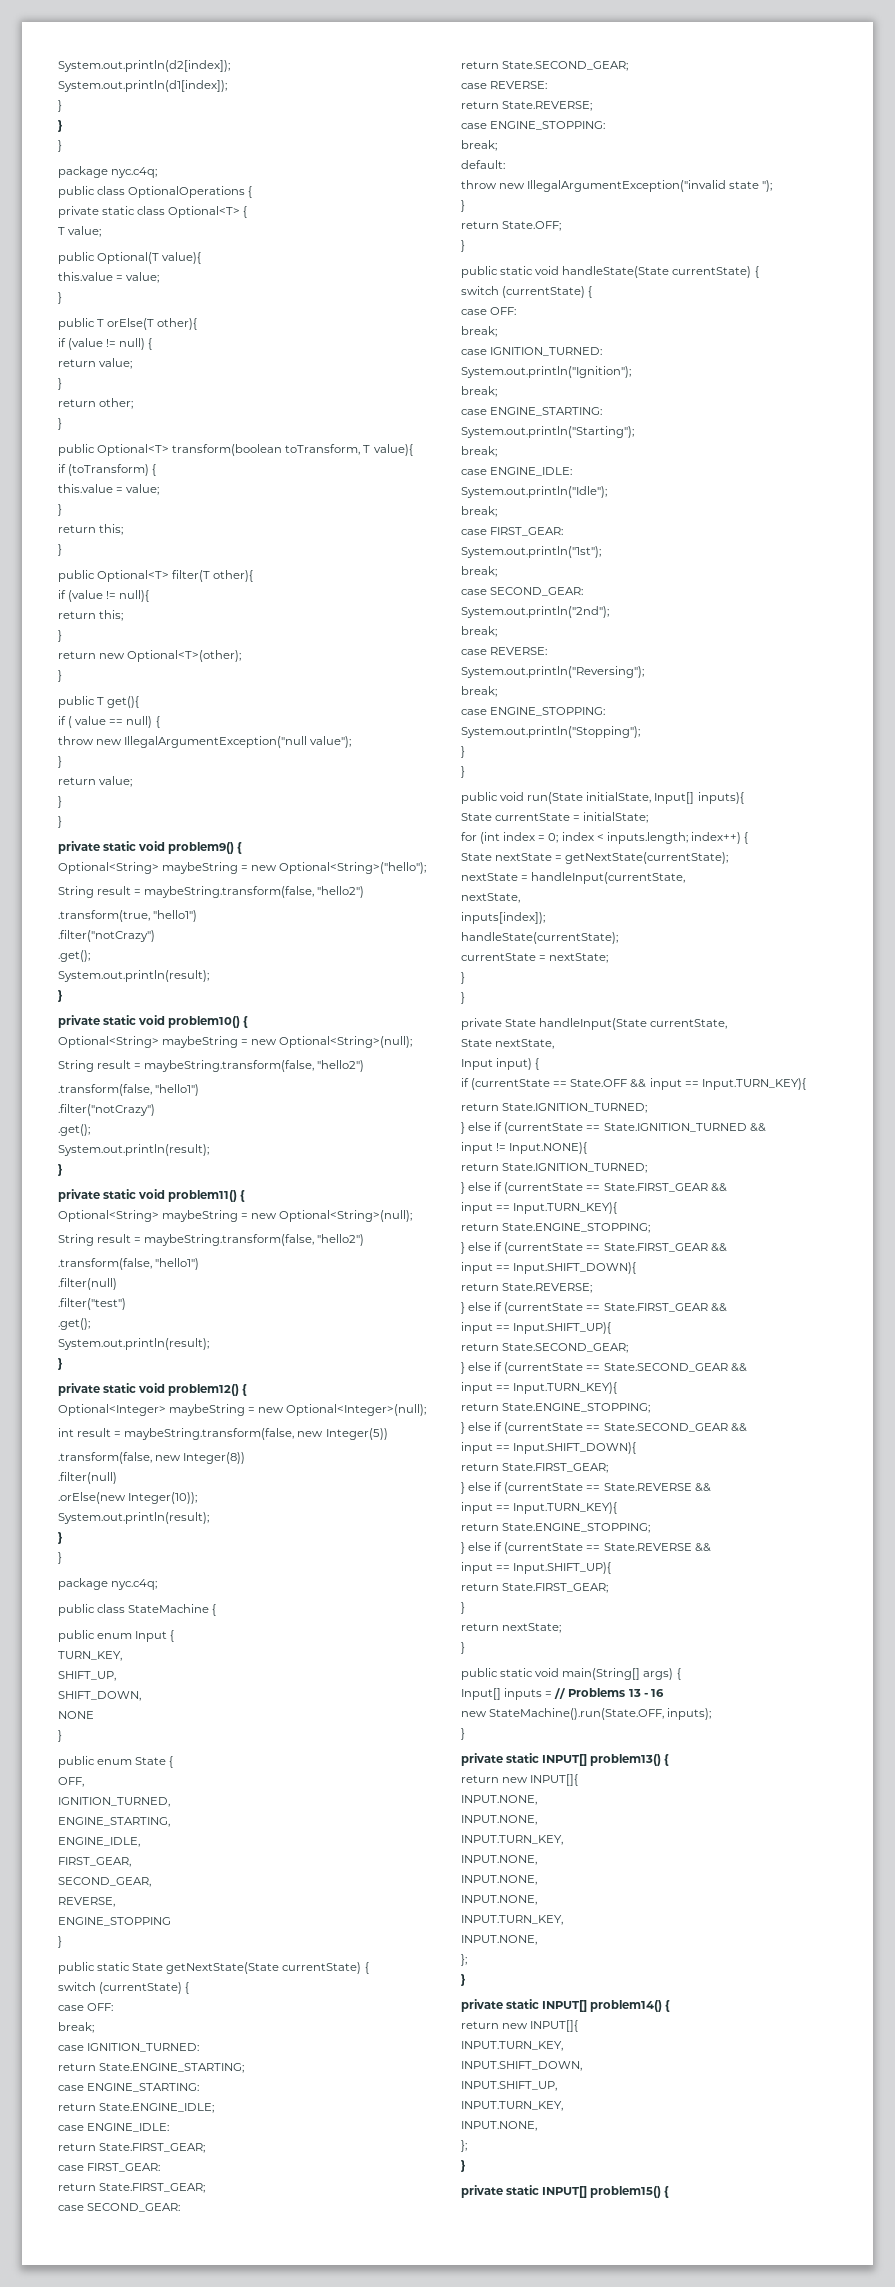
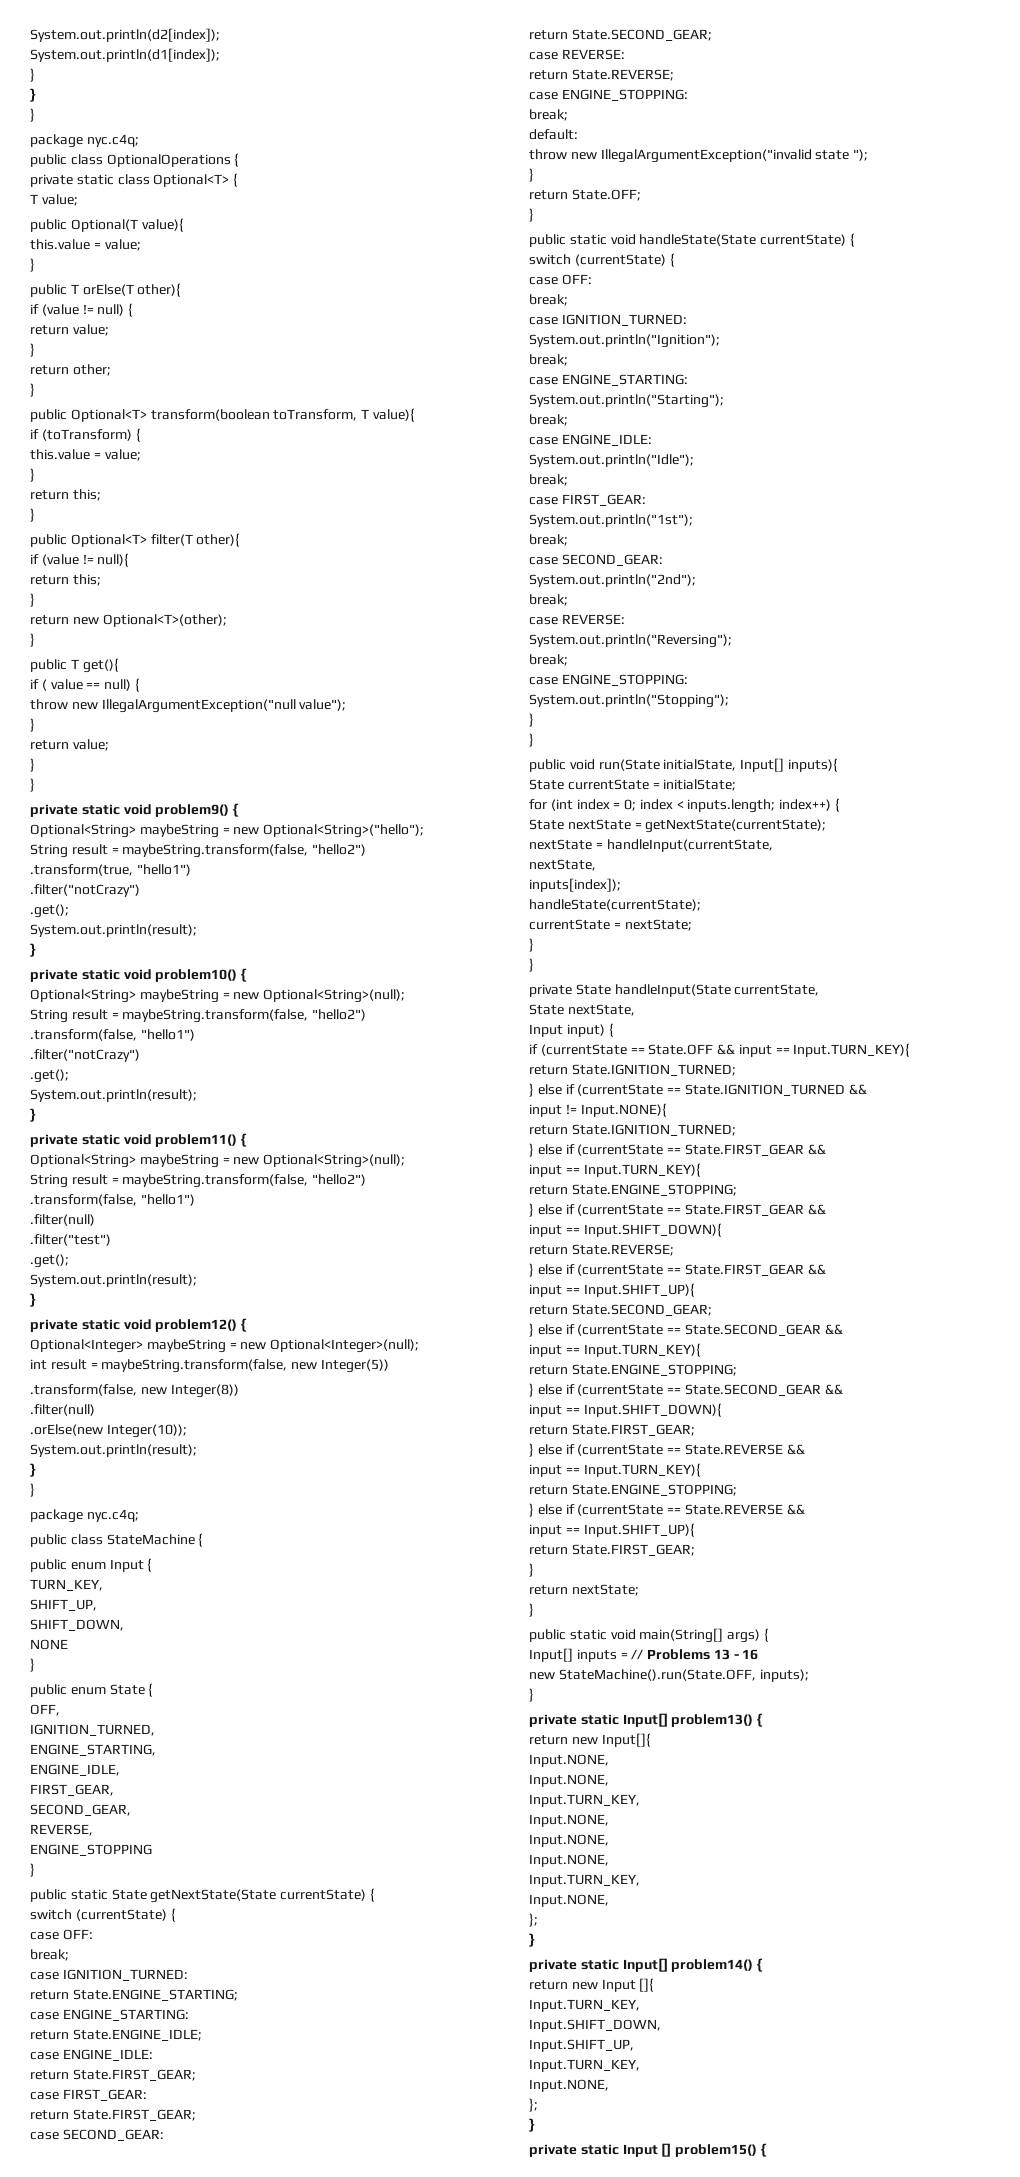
[542,1754,588,1766] INPUT[] -> [622,1713,668,1727] Input[]
[530,1774,579,1786] [461,1795,537,1805] [461,1815,537,1825] [461,1835,563,1845] [461,1855,537,1865] [461,1875,537,1885] [461,1895,537,1905] [461,1915,563,1925] [461,1935,537,1945] [461,1954,467,1966] [461,1974,466,1986] [461,1999,588,2012] INPUT[]{ // INPUT.NONE, // INPUT.NONE, // INPUT.TURN_KEY, // INPUT.NONE, // INPUT.NONE, // INPUT.NONE, // INPUT.TURN_KEY, // INPUT.NONE, // }; // } // private static INPUT[] -> [601,1733,651,1747] [529,1754,609,1767] [529,1774,609,1787] [529,1794,640,1807] [529,1814,609,1827] [529,1834,609,1847] [529,1854,609,1867] [529,1874,640,1887] [529,1894,609,1907] [529,1913,538,1927] [529,1933,535,1947] [529,1958,668,1972] Input[]{ // Input.NONE, // Input.NONE, // Input.TURN_KEY, // Input.NONE, // Input.NONE, // Input.NONE, // Input.TURN_KEY, // Input.NONE, // }; // } // private static Input[]
[530,2020,579,2032] [461,2041,563,2051] [461,2061,582,2071] [461,2081,557,2091] [461,2101,563,2111] [461,2121,537,2131] [461,2140,467,2152] [461,2160,466,2172] [461,2185,588,2198] INPUT[]{ // INPUT.TURN_KEY, // INPUT.SHIFT_DOWN, // INPUT.SHIFT_UP, // INPUT.TURN_KEY, // INPUT.NONE, // }; // } // private static INPUT[] -> [601,1978,655,1992] [529,1999,640,2012] [529,2019,661,2032] [529,2039,634,2052] [529,2059,640,2072] [529,2079,609,2092] [529,2098,538,2112] [529,2118,535,2132] [529,2143,672,2157] Input []{ // Input.TURN_KEY, // Input.SHIFT_DOWN, // Input.SHIFT_UP, // Input.TURN_KEY, // Input.NONE, // }; // } // private static Input []

